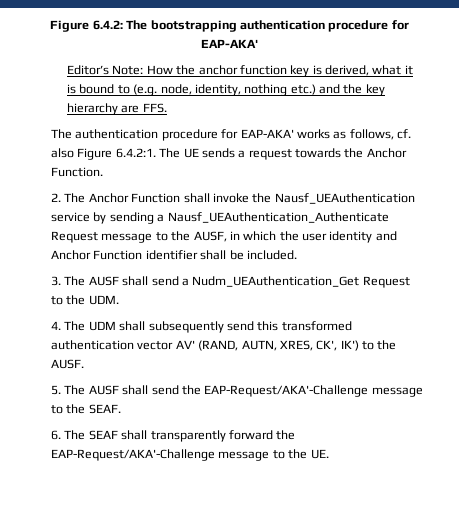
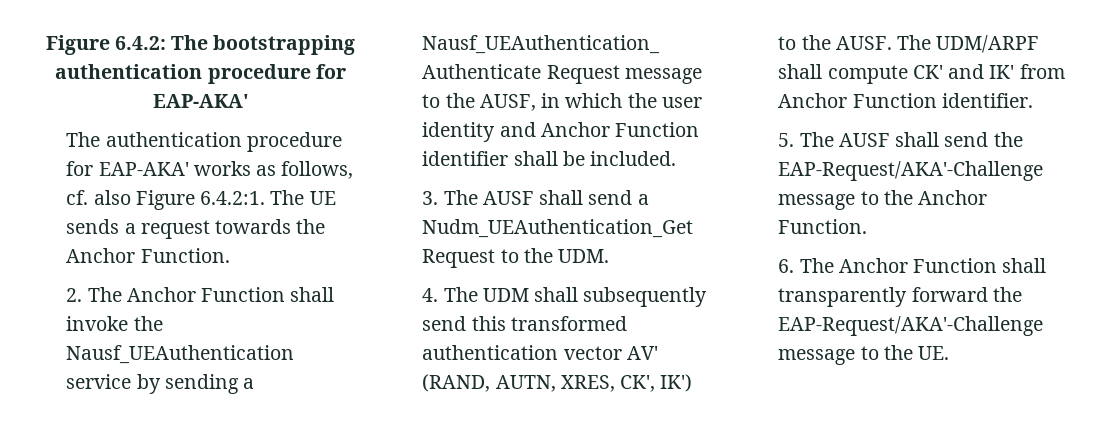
[67,65,413,77] [67,84,385,96] [67,103,167,115] // Editor’s Note: How the anchor function key is derived, what it is bound to (e.g. node, identity, nothing etc.) and the key hierarchy are FFS. -> (249, 101) none
(85, 364) none -> [897,35,1040,53] [778,64,1065,84] [778,93,1033,108] The UDM/ARPF shall compute CK' and IK' from Anchor Function identifier.
[88,404,121,414] SEAF. -> [918,190,988,205] [778,219,868,234] Anchor Function.
[88,430,118,440] SEAF -> [838,258,998,273] Anchor Function

